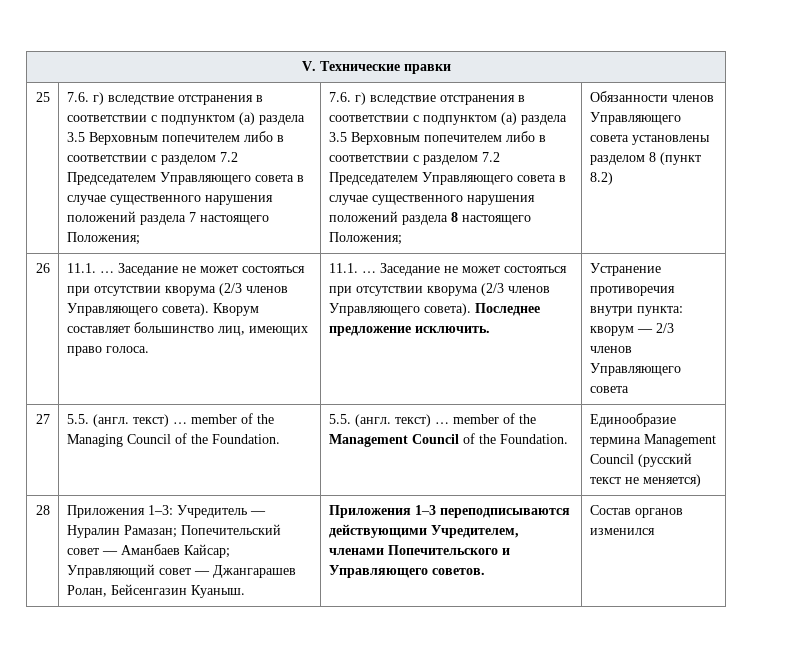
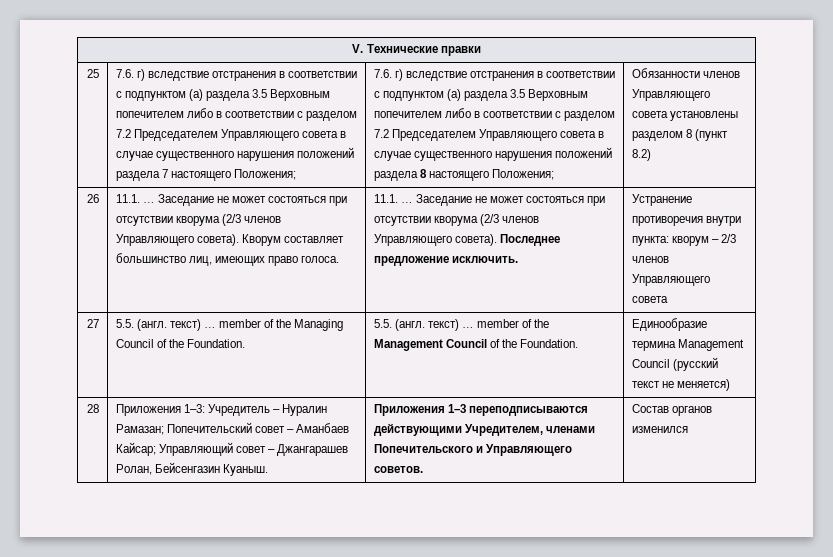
[636,329,653,333] — -> [711,239,719,243] –
[249,511,266,515] — -> [273,409,281,413] –
[101,551,118,555] — -> [287,429,295,433] –
[193,571,210,575] — -> [268,449,276,453] –

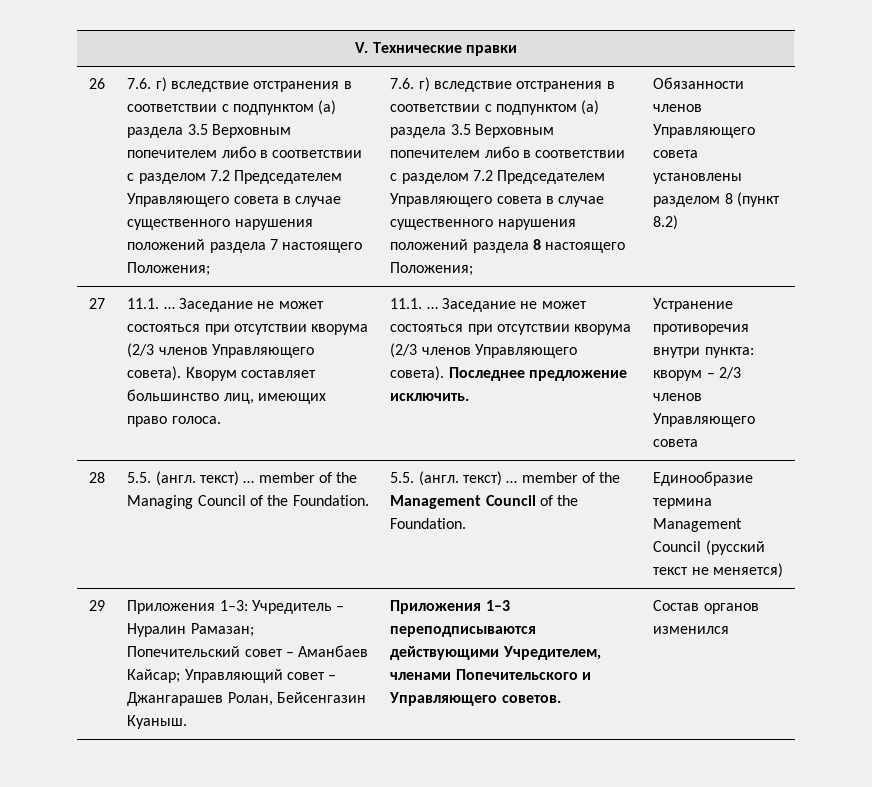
[86,69,99,78] 25 -> [89,78,105,89] 26
[86,194,99,203] 26 -> [89,298,105,309] 27
[86,319,99,328] 27 -> [89,472,105,483] 28
[86,404,99,413] 28 -> [89,600,105,611] 29

